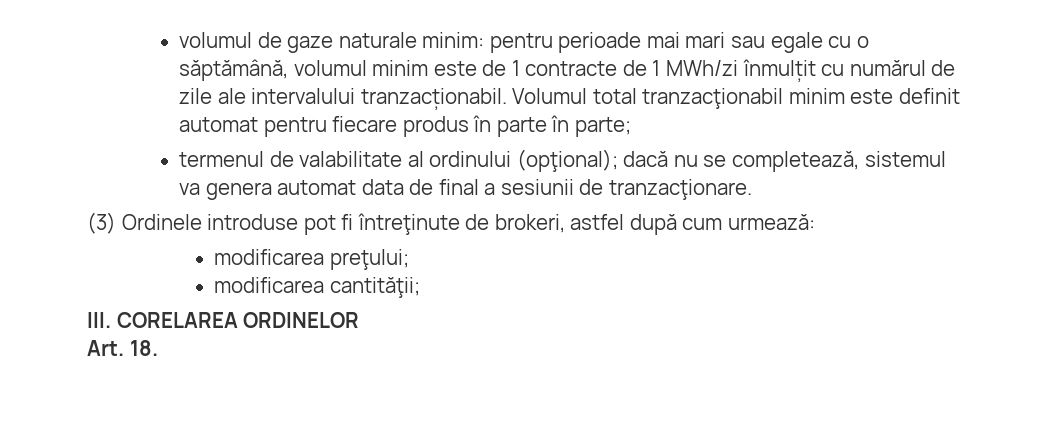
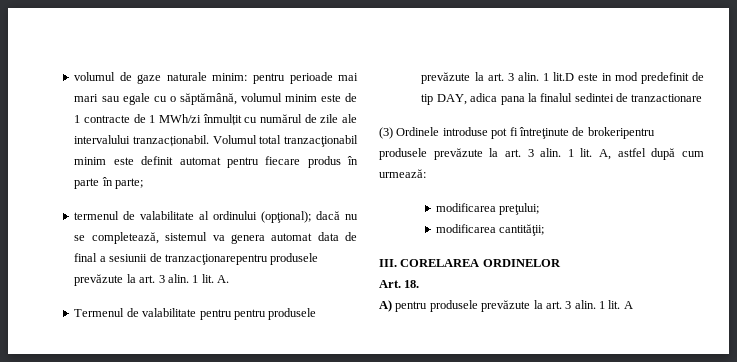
[608,179,752,200] tranzacţionare. -> [164,253,319,265] [74,274,230,286] [74,308,317,320] [421,72,704,84] [421,93,703,105] tranzacţionarepentru produsele prevăzute la art. 3 alin. 1 lit. A. // Termenul de valabilitate pentru pentru produsele prevăzute la art. 3 alin. 1 lit.D este in mod predefinit de tip DAY, adica pana la finalul sedintei de tranzactionare
[494,214,565,233] brokeri, -> [587,127,655,139] [379,148,612,160] brokeripentru produsele prevăzute la art. 3 alin. 1 lit. A,
(158, 348) none -> [379,300,633,312] // A) pentru produsele prevăzute la art. 3 alin. 1 lit. A

